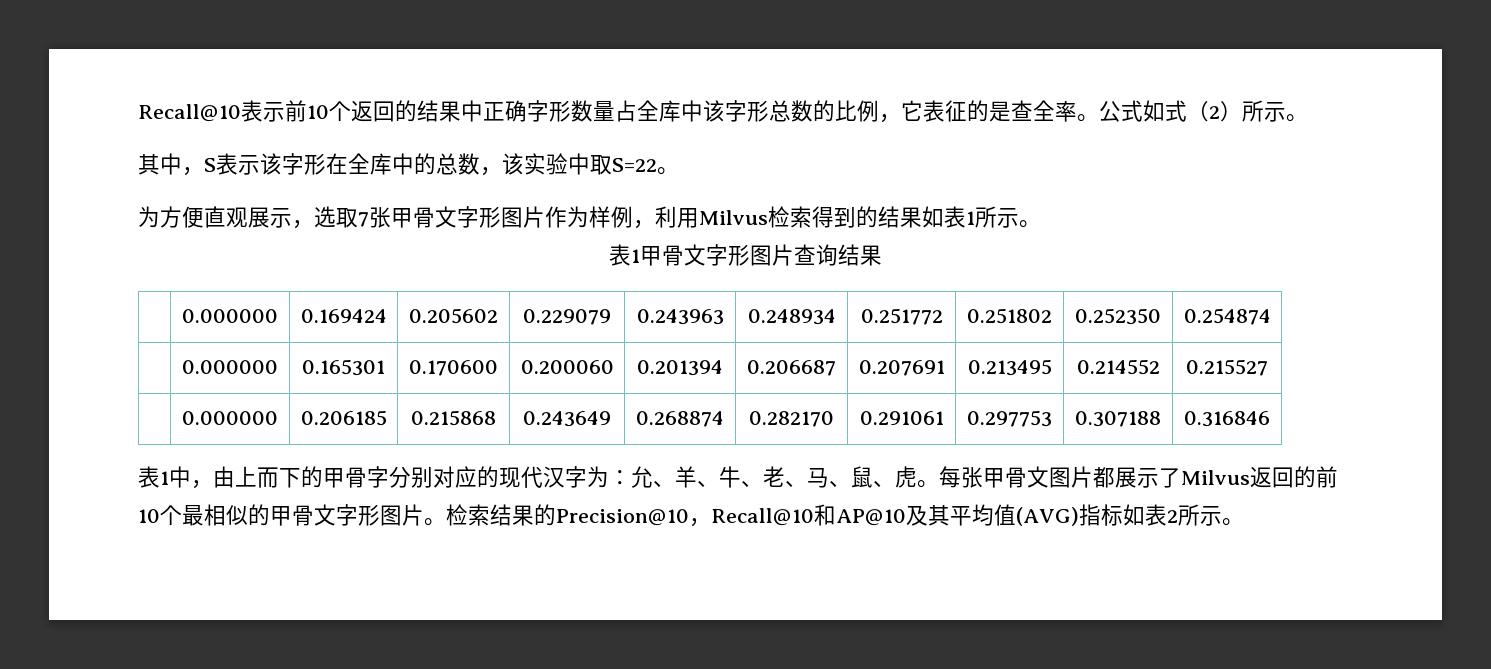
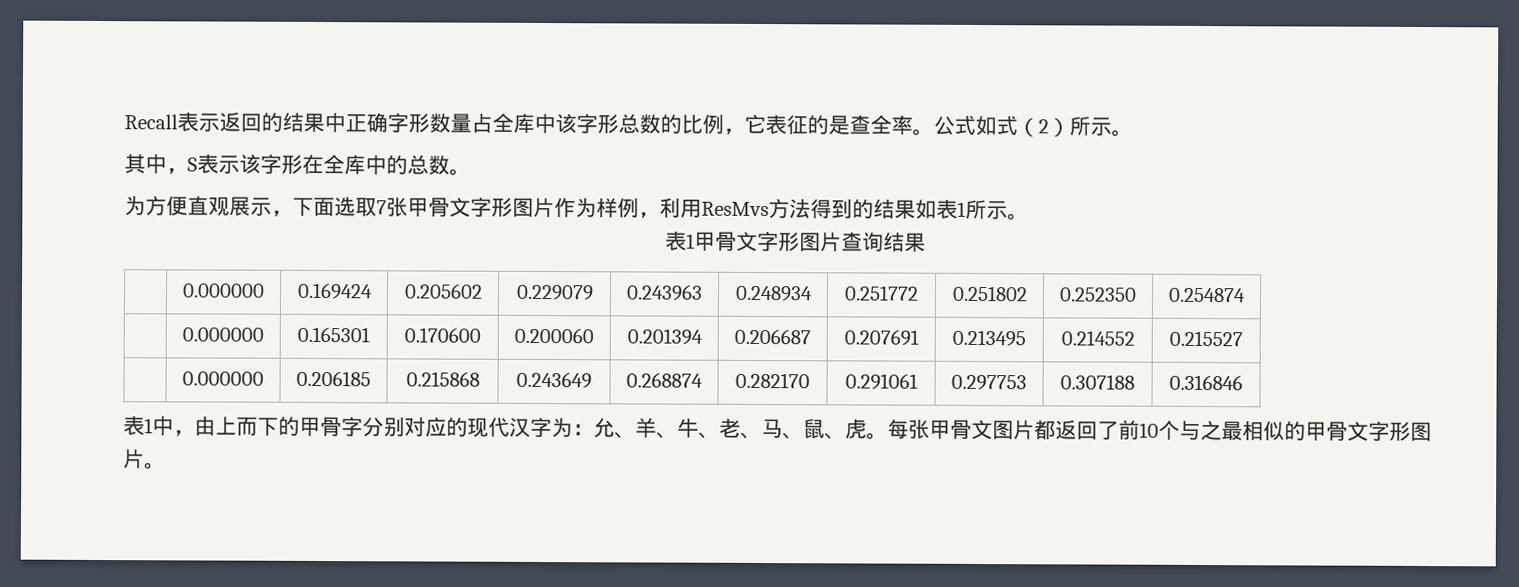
[138,100,351,122] Recall@10表示前10个 -> [124,112,220,132] Recall表示
[480,153,657,176] ，该实验中取S=22 -> (450, 165) none
(314, 224) none -> [292,196,335,217] 下面
[699,206,812,228] Milvus检索 -> [701,198,811,219] ResMvs方法
[1115,466,1338,488] [138,505,182,525] 展示了Milvus返回的前10个 -> [1055,419,1222,441] 返回了前10个与之
[446,504,1244,527] 检索结果的Precision@10，Recall@10和AP@10及其平均值(AVG)指标如表2所示。 -> (166, 466) none

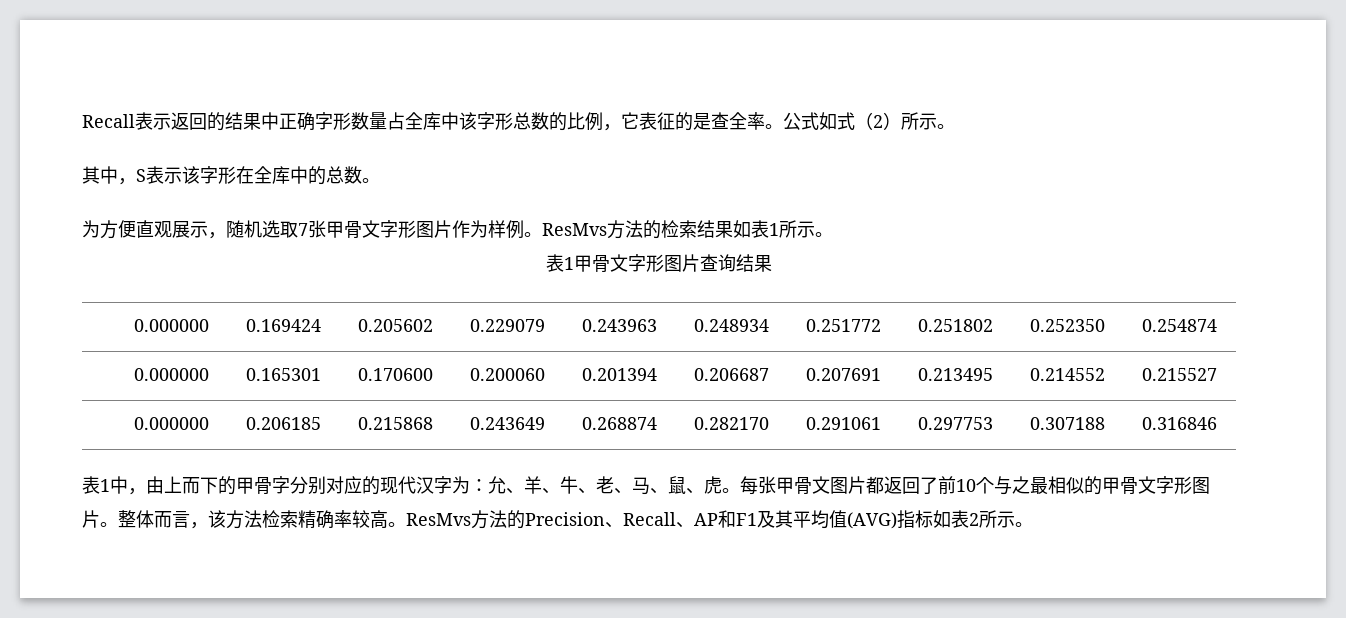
[292,196,335,217] 下面 -> [226,220,262,238] 随机
[638,197,874,219] ，利用ResMvs方法得到的 -> [524,220,697,239] 。ResMvs方法的检索
(166, 466) none -> [118,510,1033,529] 整体而言，该方法检索精确率较高。ResMvs方法的Precision、Recall、AP和F1及其平均值(AVG)指标如表2所示。

